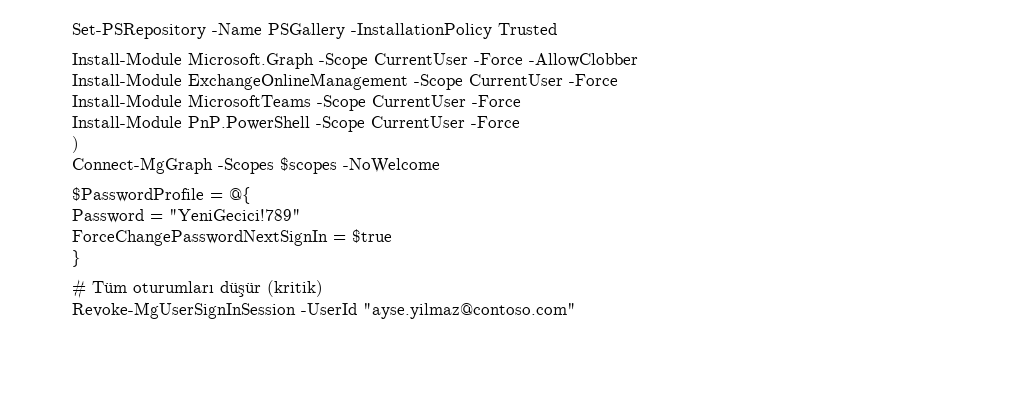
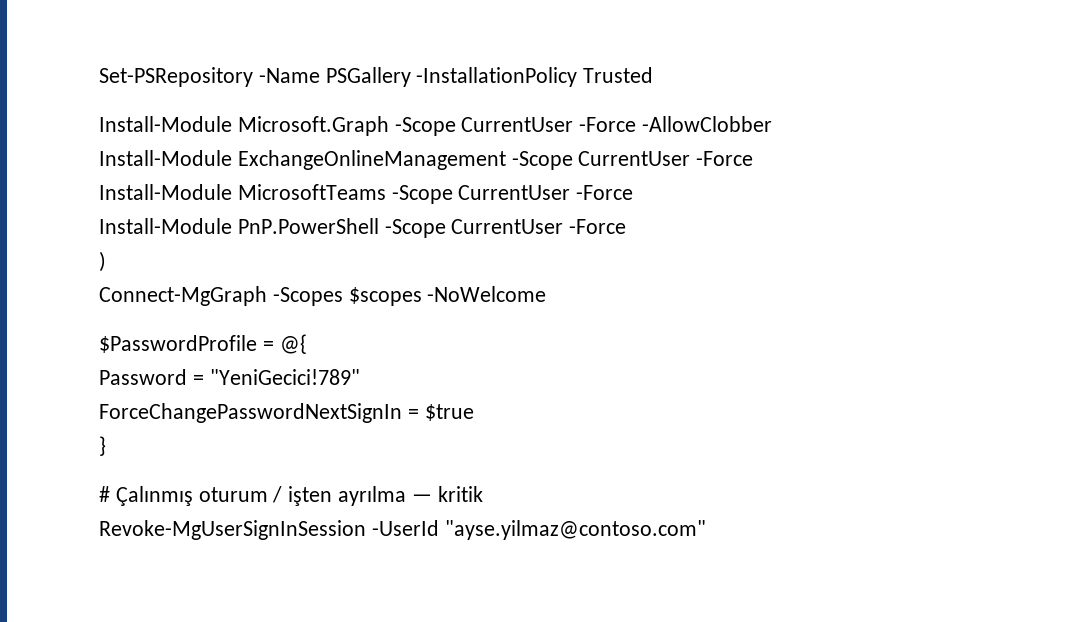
[92,280,323,297] Tüm oturumları düşür (kritik) -> [115,486,483,506] Çalınmış oturum / işten ayrılma — kritik

